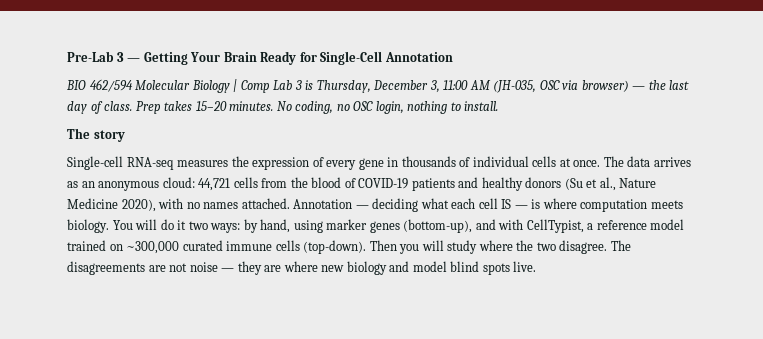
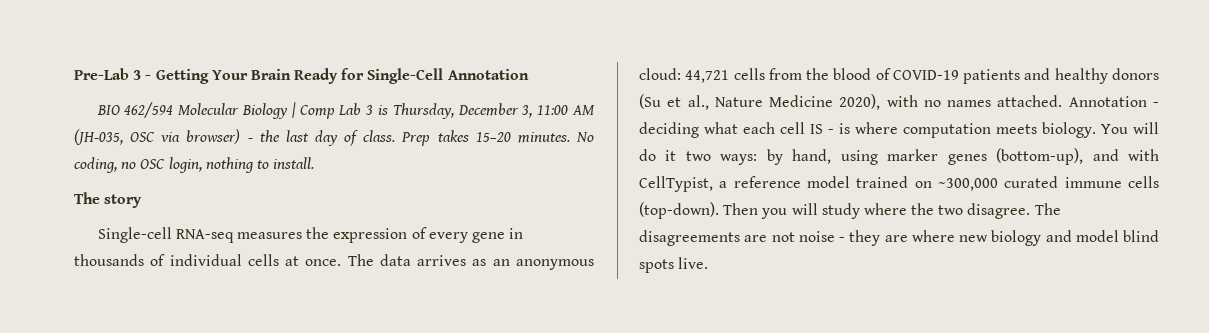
[127,58,141,62] — -> [145,75,152,80] -
[632,86,646,90] — -> [247,138,253,142] -
[355,205,369,209] — -> [1153,102,1159,107] -
[514,205,528,209] — -> [828,129,834,134] -
[221,268,235,272] — -> [839,237,845,242] -

